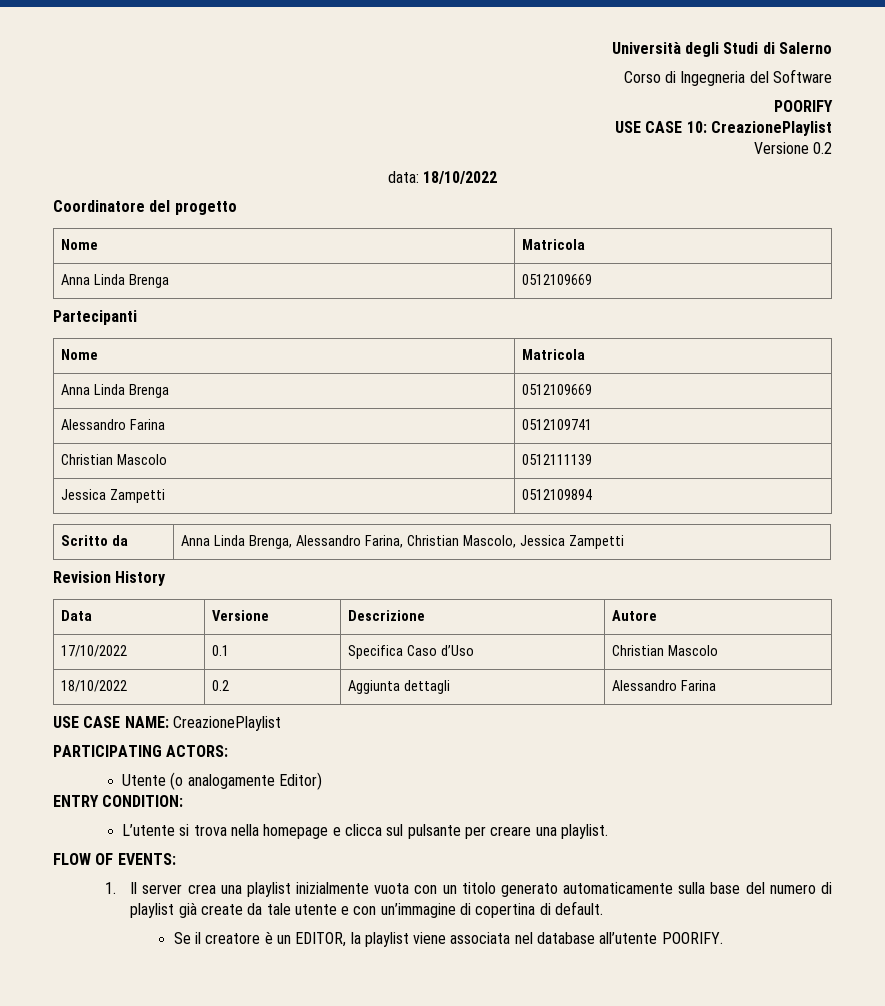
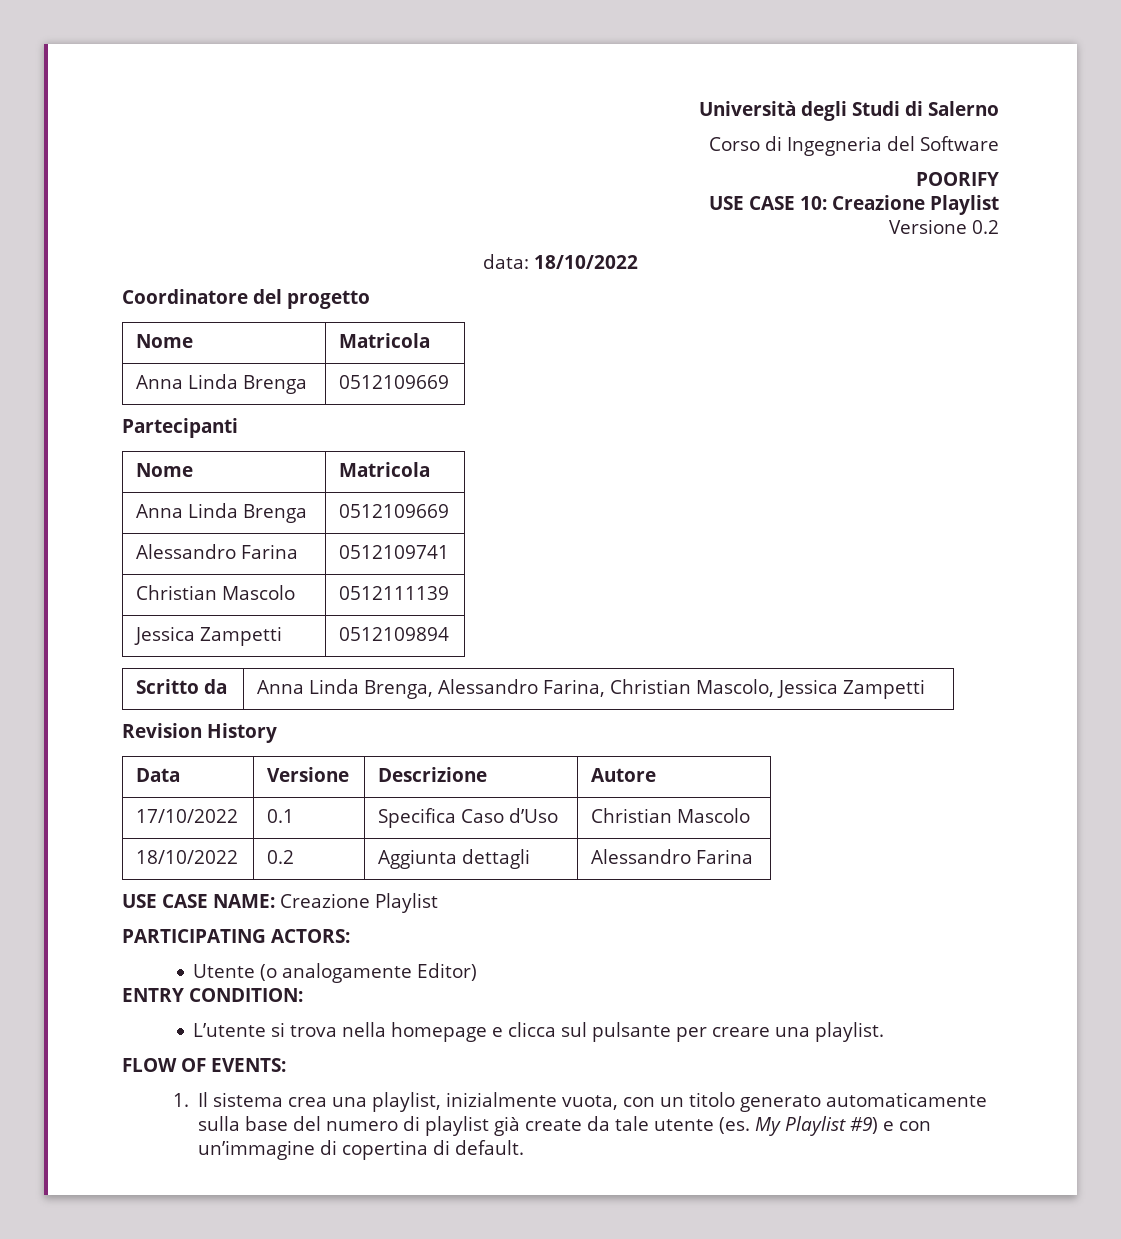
[711,121,833,136] CreazionePlaylist -> [832,195,999,215] Creazione Playlist
[172,716,281,731] CreazionePlaylist -> [280,893,438,913] Creazione Playlist
[142,884,183,894] server -> [213,1092,284,1107] sistema
[246,882,410,897] playlist inizialmente vuota -> [372,1092,619,1112] playlist, inizialmente vuota,
(337, 909) none -> [719,1116,879,1136] (es. My Playlist #9)
[173,931,723,947] // Se il creatore è un EDITOR, la playlist viene associata nel database all’utente POORIFY. -> (525, 1147) none

